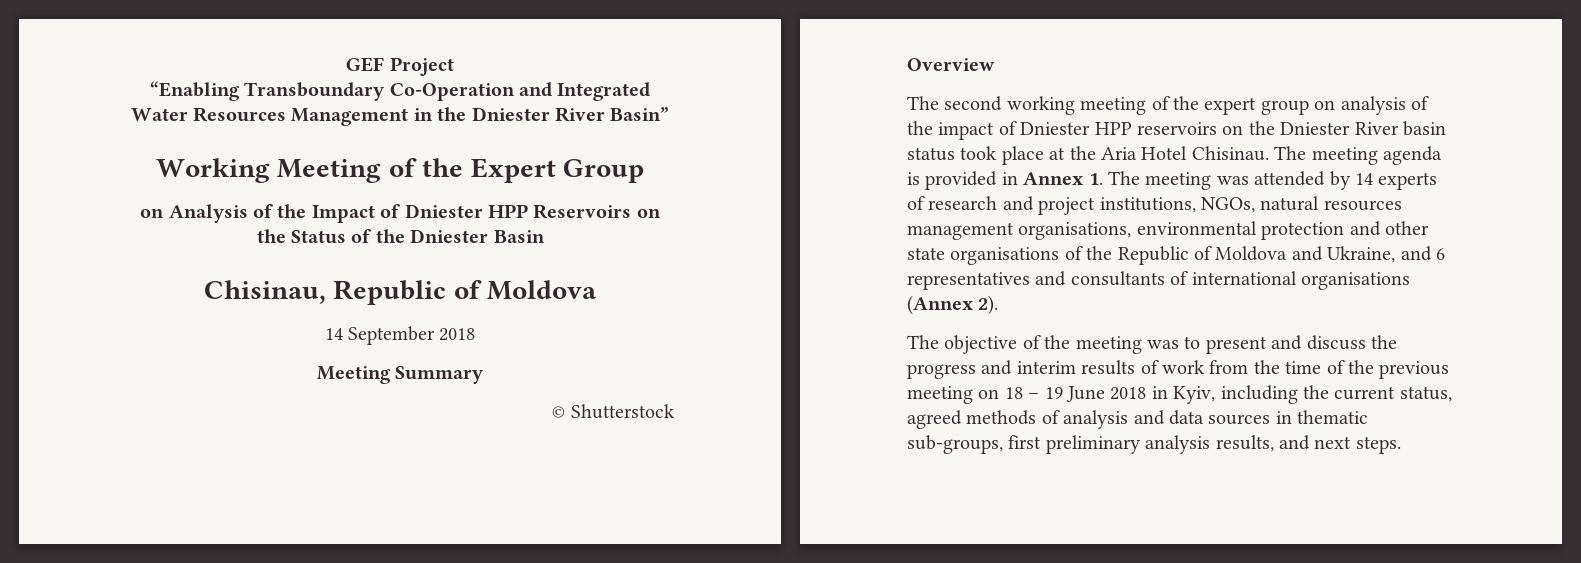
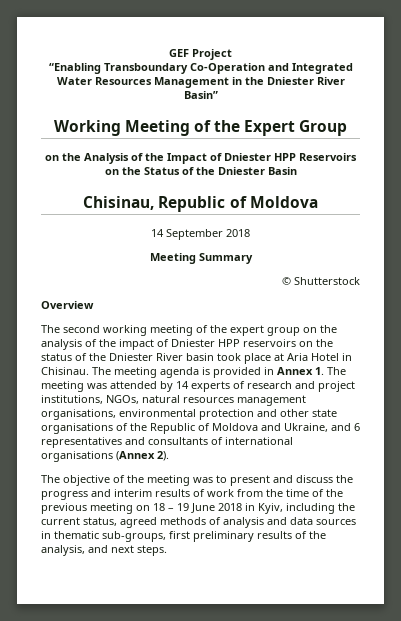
(165, 213) none -> [62,153,81,161] the
(1336, 105) none -> [320,325,337,333] the
(1275, 128) none -> [41,353,106,361] status of the
[907,147,955,161] status -> (214, 357) none
[1069,146,1096,160] the -> (284, 357) none
(1188, 153) none -> [342,353,352,361] in
[1145,435,1274,454] analysis results, -> [257,531,326,539] [41,545,85,556] results of the analysis,

